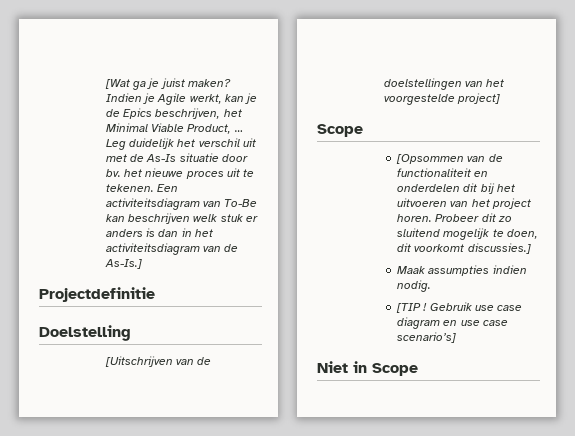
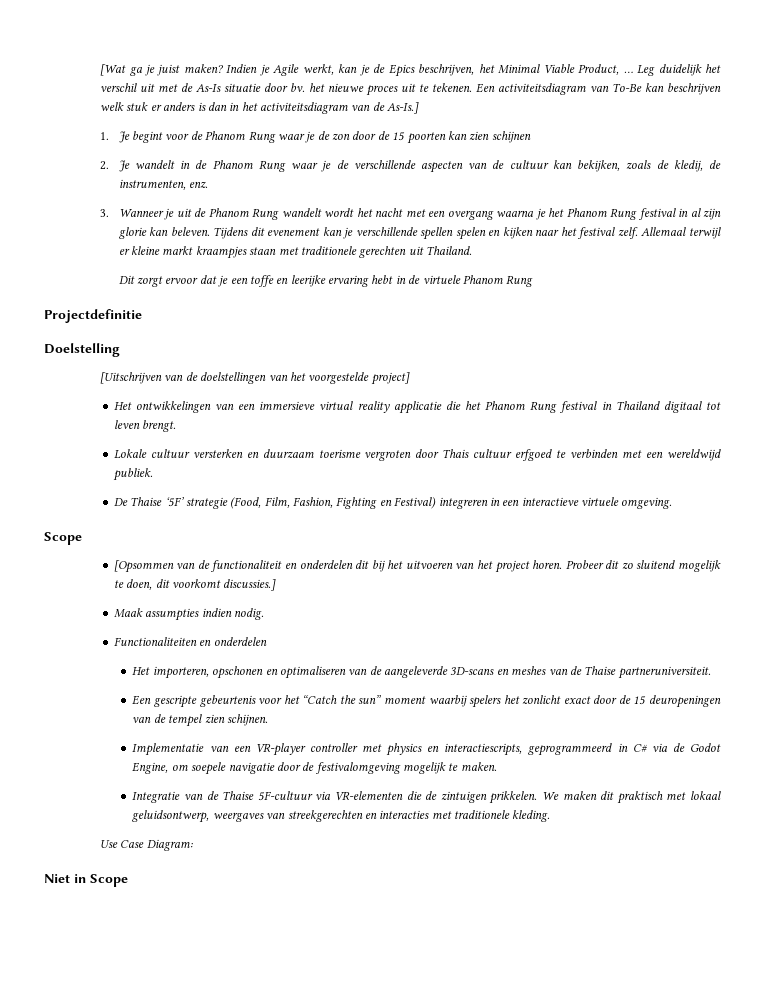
(142, 264) none -> [100,131,531,144] [100,160,721,173] [118,179,209,190] [100,208,721,220] [118,227,721,240] [118,246,473,259] [118,275,534,287] // 1. Je begint voor de Phanom Rung waar je de zon door de 15 poorten kan zien schijnen // 2. Je wandelt in de Phanom Rung waar je de verschillende aspecten van de cultuur kan bekijken, zoals de kledij, de instrumenten, enz. // 3. Wanneer je uit de Phanom Rung wandelt wordt het nacht met een overgang waarna je het Phanom Rung festival in al zijn glorie kan beleven. Tijdens dit evenement kan je verschillende spellen spelen en kijken naar het festival zelf. Allemaal terwijl er kleine markt kraampjes staan met traditionele gerechten uit Thailand. // Dit zorgt ervoor dat je een toffe en leerijke ervaring hebt in de virtuele Phanom Rung
(501, 98) none -> [113,401,721,414] [113,420,177,432] [113,449,721,461] [112,468,153,481] [113,497,673,509] // Het ontwikkelingen van een immersieve virtual reality applicatie die het Phanom Rung festival in Thailand digitaal tot leven brengt. // Lokale cultuur versterken en duurzaam toerisme vergroten door Thais cultuur erfgoed te verbinden met een wereldwijd publiek. // De Thaise ‘5F’ strategie (Food, Film, Fashion, Fighting en Festival) integreren in een interactieve virtuele omgeving.
[396,302,523,313] [397,317,508,329] [397,332,457,343] [TIP ! Gebruik use case diagram en use case scenario’s] -> [113,637,267,646] [132,666,711,679] [132,695,722,708] [132,714,268,727] [132,743,721,756] [132,762,497,775] [132,791,722,804] [132,810,551,823] [100,839,193,851] Functionaliteiten en onderdelen // Het importeren, opschonen en optimaliseren van de aangeleverde 3D-scans en meshes van de Thaise partneruniversiteit. // Een gescripte gebeurtenis voor het “Catch the sun” moment waarbij spelers het zonlicht exact door de 15 deuropeningen van de tempel zien schijnen. // Implementatie van een VR-player controller met physics en interactiescripts, geprogrammeerd in C# via de Godot Engine, om soepele navigatie door de festivalomgeving mogelijk te maken. // Integratie van de Thaise 5F-cultuur via VR-elementen die de zintuigen prikkelen. We maken dit praktisch met lokaal geluidsontwerp, weergaves van streekgerechten en interacties met traditionele kleding. // Use Case Diagram:

